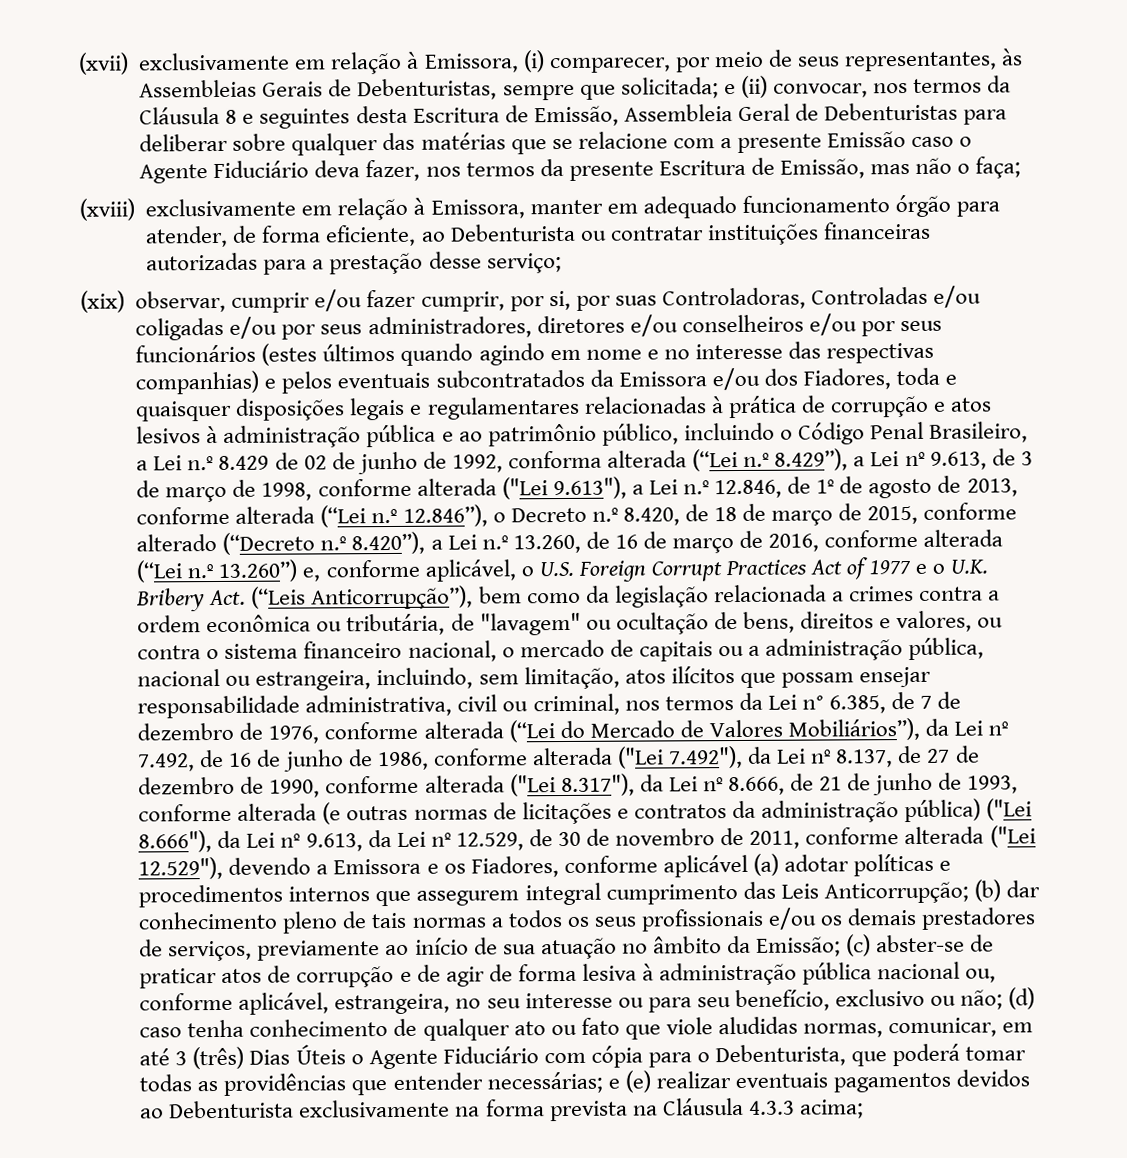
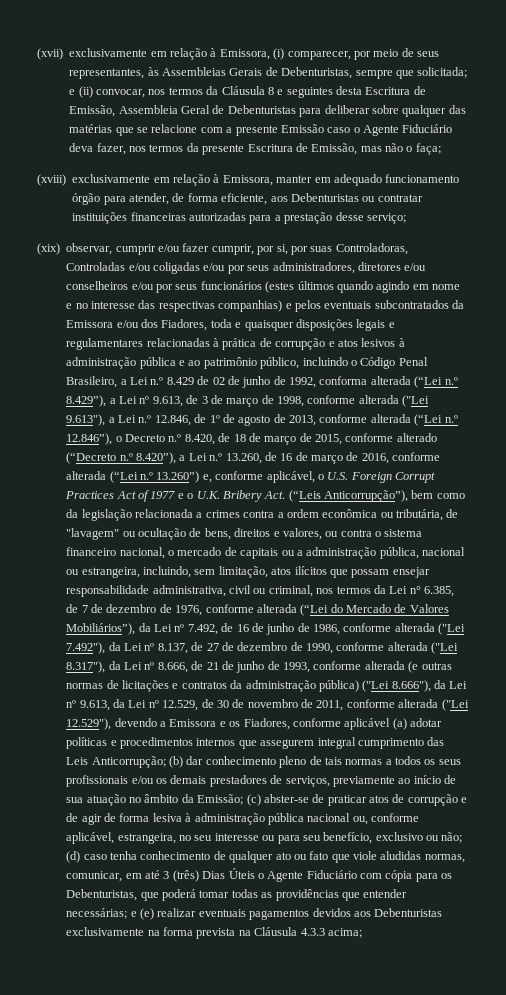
[420,223,576,242] ao Debenturista -> [270,193,359,202] aos Debenturistas
[697,1044,847,1067] o Debenturista, -> [441,873,453,879] [66,889,138,901] os Debenturistas,
[140,1100,295,1119] ao Debenturista -> [353,908,443,917] aos Debenturistas

